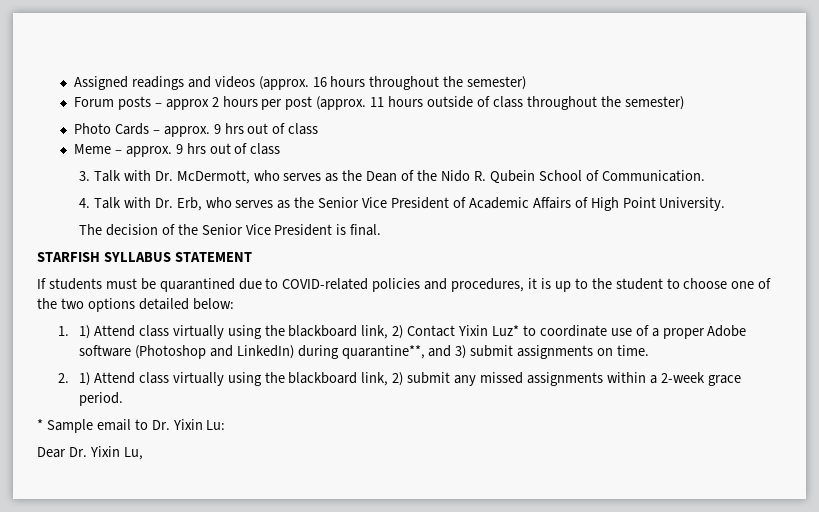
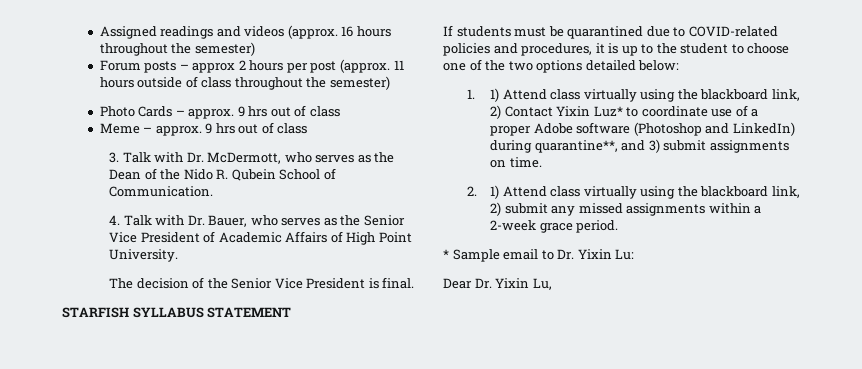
[176,197,202,211] Erb, -> [208,215,248,227] Bauer,

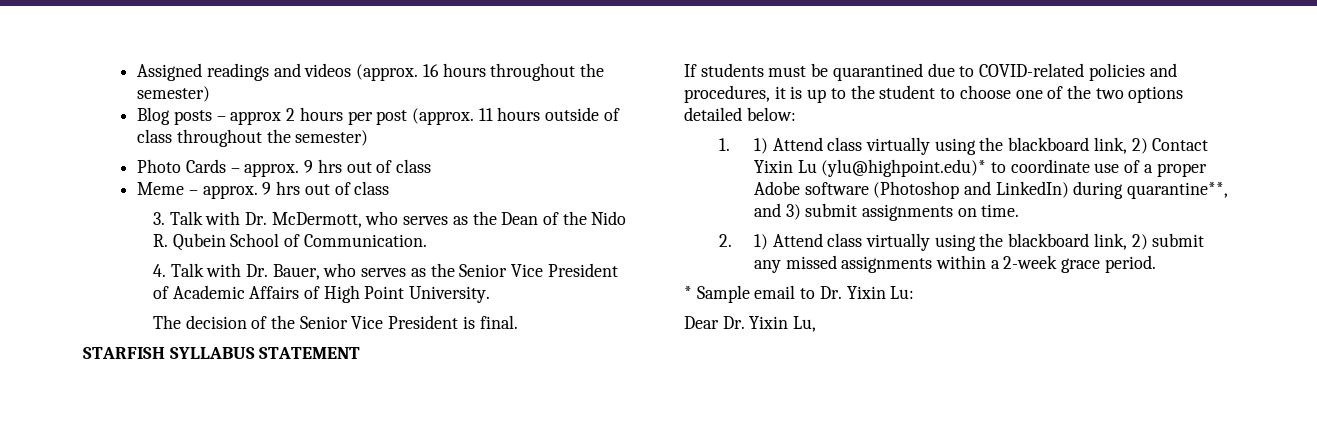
[99,60,141,71] Forum -> [137,107,171,125] Blog
[593,106,623,117] Luz* -> [797,159,987,177] Lu (ylu@highpoint.edu)*

